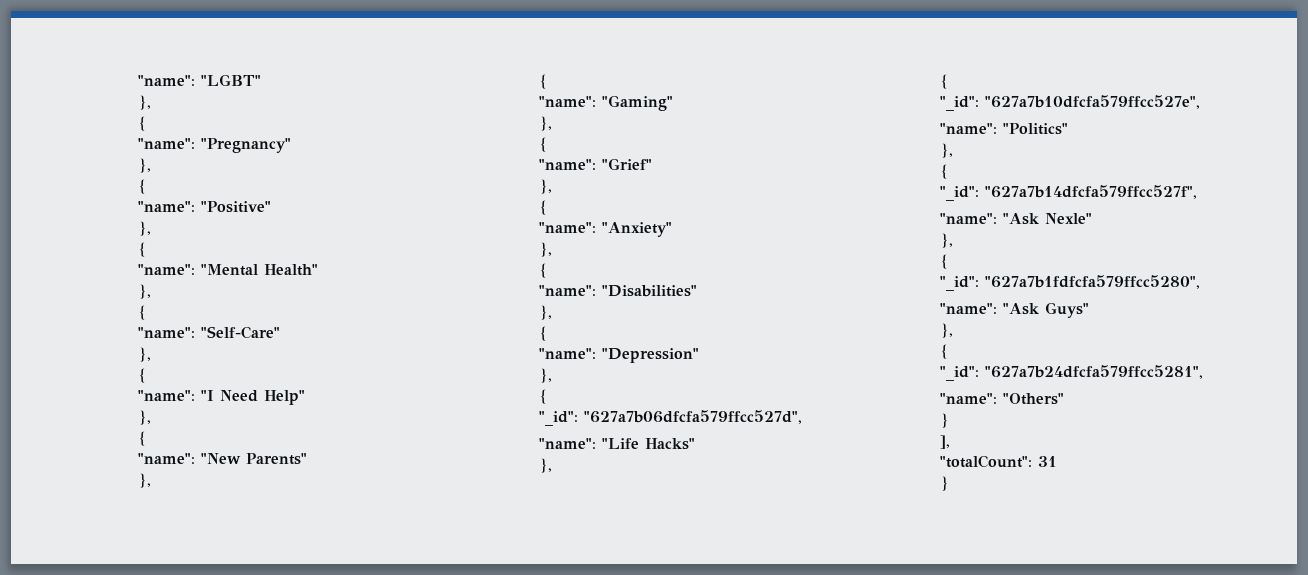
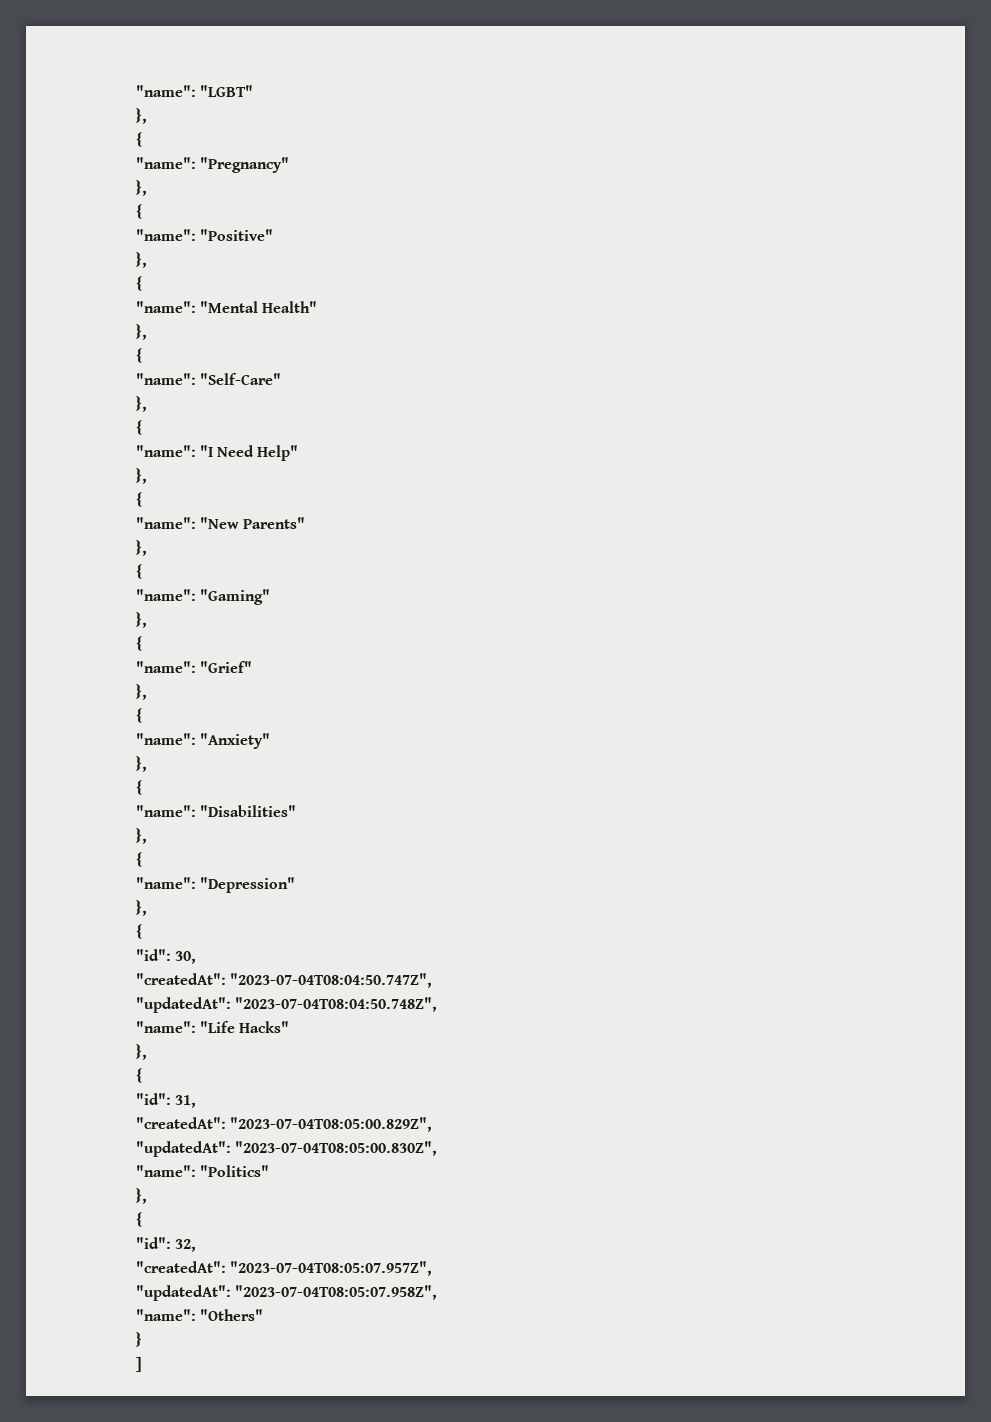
[539,410,803,426] "_id": "627a7b06dfcfa579ffcc527d", -> [135,949,197,964] [135,973,433,988] [135,997,438,1013] "id": 30, // "createdAt": "2023-07-04T08:04:50.747Z", // "updatedAt": "2023-07-04T08:04:50.748Z",
[940,95,1201,111] [940,123,1069,135] [940,143,954,158] [940,164,950,179] [940,185,1198,201] [940,213,1093,225] [940,233,954,248] [940,254,950,269] [940,275,1201,291] [940,302,1090,318] [940,323,954,338] [940,344,950,359] [940,365,1204,381] "_id": "627a7b10dfcfa579ffcc527e", // "name": "Politics" // }, // { // "_id": "627a7b14dfcfa579ffcc527f", // "name": "Ask Nexle" // }, // { // "_id": "627a7b1fdfcfa579ffcc5280", // "name": "Ask Guys" // }, // { // "_id": "627a7b24dfcfa579ffcc5281", -> [135,1093,197,1108] [135,1117,433,1132] [135,1141,438,1157] [135,1165,270,1177] [135,1188,147,1204] [135,1212,142,1227] [135,1237,197,1252] [135,1261,433,1276] [135,1285,438,1301] "id": 31, // "createdAt": "2023-07-04T08:05:00.829Z", // "updatedAt": "2023-07-04T08:05:00.830Z", // "name": "Politics" // }, // { // "id": 32, // "createdAt": "2023-07-04T08:05:07.957Z", // "updatedAt": "2023-07-04T08:05:07.958Z",
[940,435,951,449] [940,455,1058,468] [940,476,950,491] ], // "totalCount": 31 // } -> [135,1357,142,1372] ]

